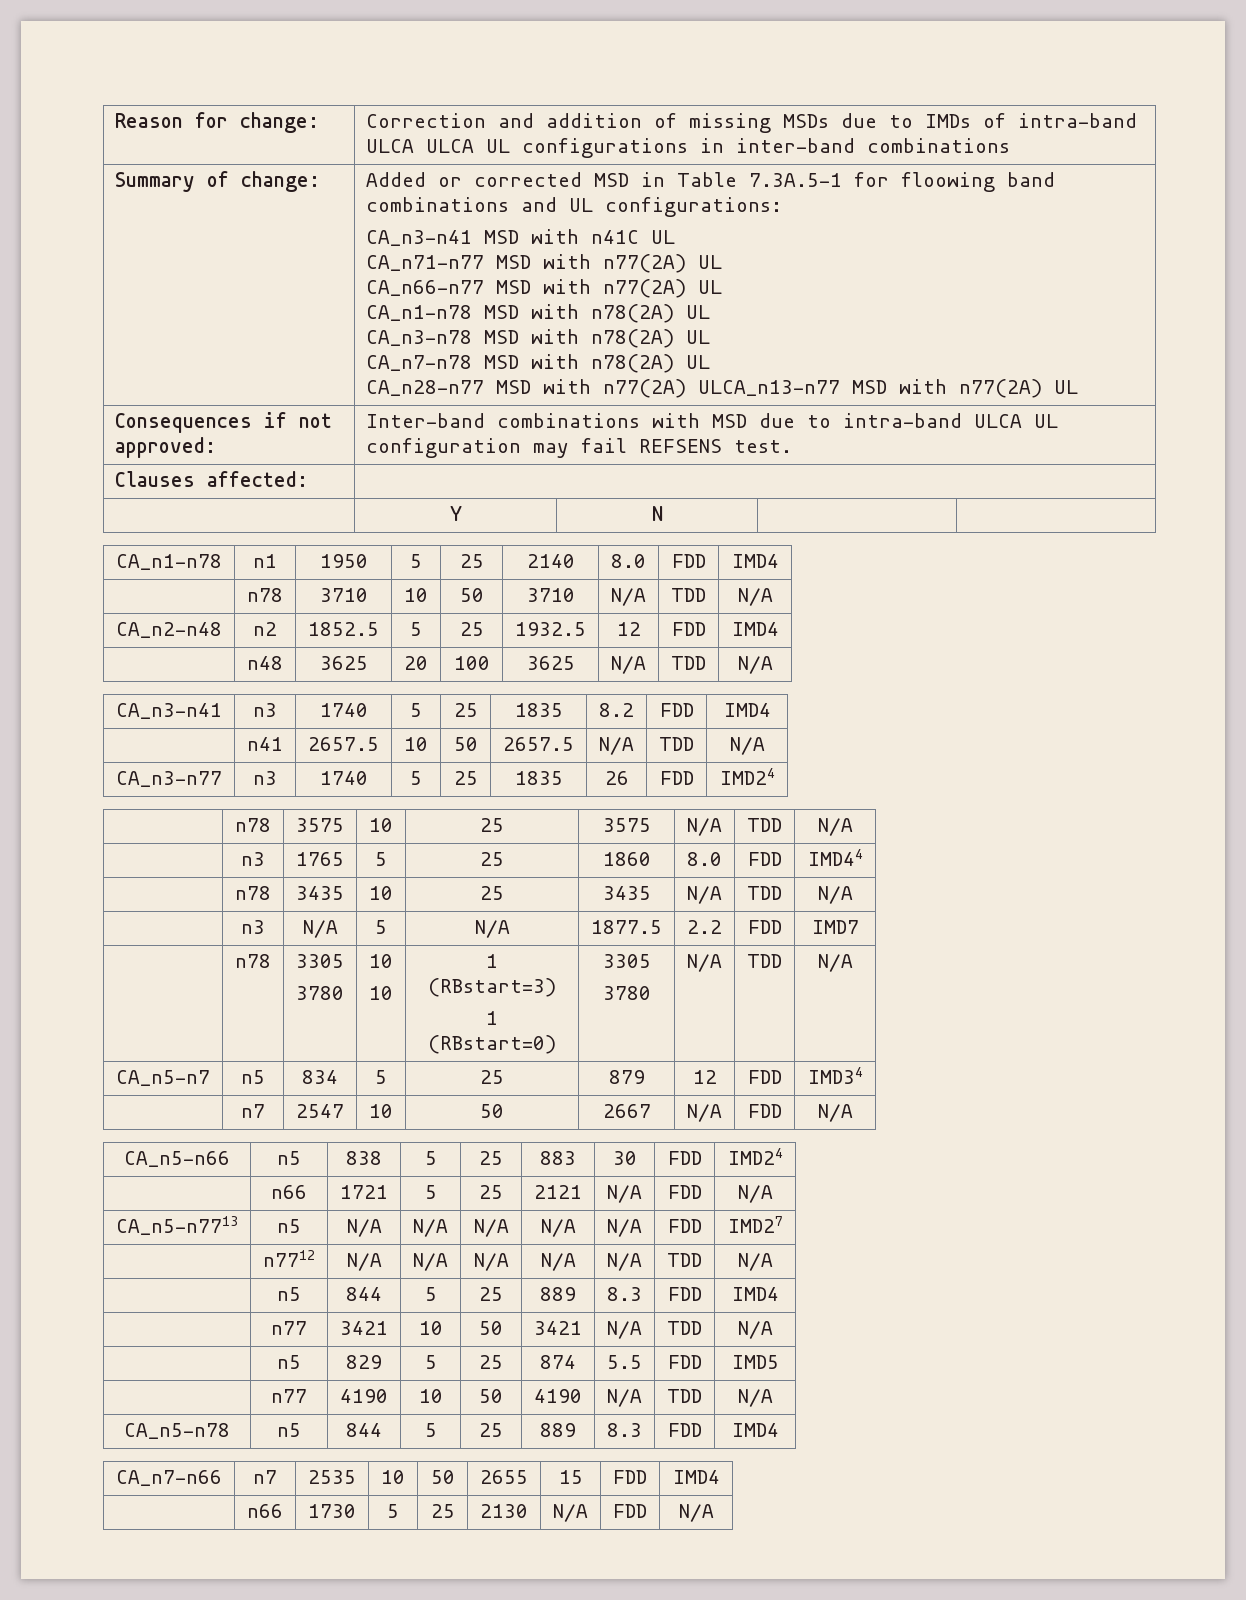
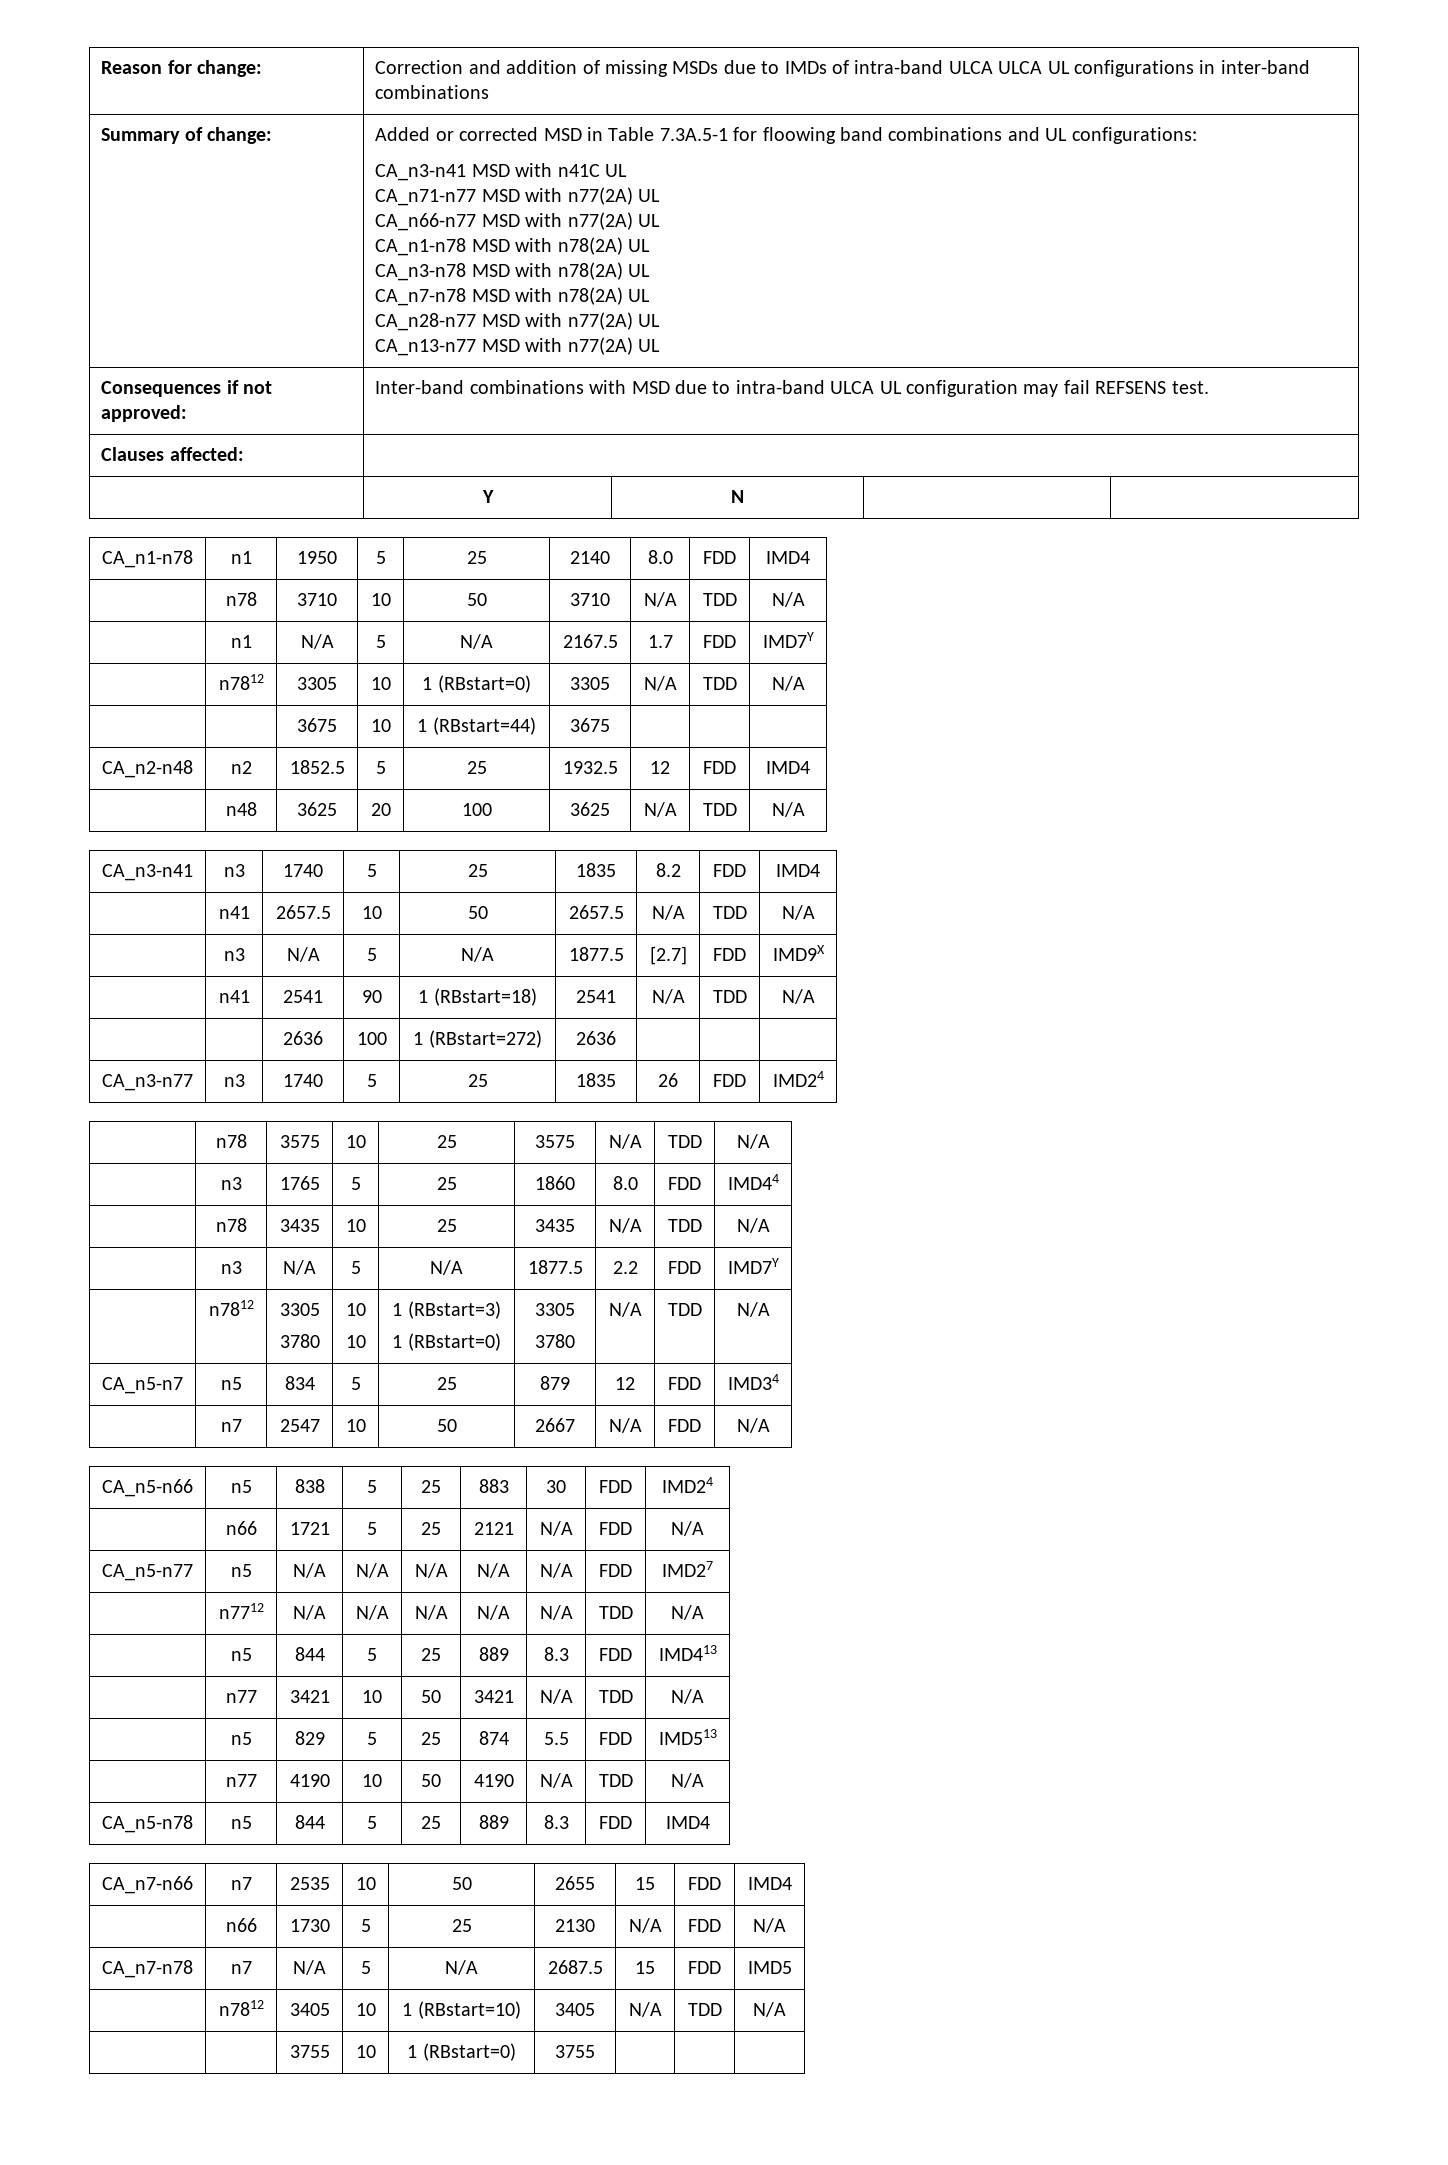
[698,380,841,396] ULCA_n13-n77 -> [638,314,661,327] [375,339,477,356] UL // CA_n13-n77
(773, 597) none -> [230,635,252,648] [300,634,334,649] [375,635,386,648] [460,634,493,649] [562,634,618,648] [647,635,673,648] [703,635,736,648] [762,632,814,648] [218,674,264,690] [297,677,337,690] [370,677,391,690] [422,675,531,693] [570,677,610,690] [643,676,677,691] [702,677,737,690] [771,676,805,691] [297,718,337,732] [370,719,391,732] [417,717,536,735] [570,718,610,732] // | n1 | N/A | 5 | N/A | 2167.5 | 1.7 | FDD | IMD7Y // | n7812 | 3305 | 10 | 1 (RBstart=0) | 3305 | N/A | TDD | N/A // | | 3675 | 10 | 1 (RBstart=44) | 3675 | | |
(765, 746) none -> [223,948,245,961] [286,947,320,962] [366,948,377,961] [461,947,494,962] [568,947,624,961] [649,946,687,965] [713,948,746,961] [772,945,825,961] [218,990,250,1003] [283,990,323,1003] [361,990,382,1003] [418,988,537,1006] [576,990,616,1003] [651,989,685,1004] [712,990,747,1003] [781,989,815,1004] [283,1031,323,1045] [356,1032,387,1045] [413,1030,542,1048] [576,1031,616,1045] // | n3 | N/A | 5 | N/A | 1877.5 | [2.7] | FDD | IMD9X // | n41 | 2541 | 90 | 1 (RBstart=18) | 2541 | N/A | TDD | N/A // | | 2636 | 100 | 1 (RBstart=272) | 2636 | | |
[811,920,859,934] [235,954,271,968] IMD7 // | n78 -> [727,1258,779,1274] [208,1300,254,1316] IMD7Y // | n7812
[116,1216,238,1235] CA_n5-n7713 -> [102,1564,193,1581] CA_n5-n77
[731,1287,779,1301] IMD4 -> [658,1645,717,1661] IMD413
[731,1355,779,1369] IMD5 -> [658,1729,717,1745] IMD513
(714, 1513) none -> [102,1960,193,1978] [230,1961,252,1974] [293,1960,326,1975] [360,1961,371,1974] [445,1960,478,1975] [547,1960,603,1974] [635,1961,655,1974] [688,1961,721,1974] [747,1961,792,1974] [218,2000,264,2016] [289,2003,330,2016] [355,2003,376,2016] [402,2001,521,2019] [555,2003,595,2016] [628,2002,662,2017] [687,2003,722,2016] [753,2002,786,2017] [289,2045,330,2058] [355,2045,376,2058] [407,2043,516,2061] [555,2045,595,2058] // CA_n7-n78 | n7 | N/A | 5 | N/A | 2687.5 | 15 | FDD | IMD5 // | n7812 | 3405 | 10 | 1 (RBstart=10) | 3405 | N/A | TDD | N/A // | | 3755 | 10 | 1 (RBstart=0) | 3755 | | |

